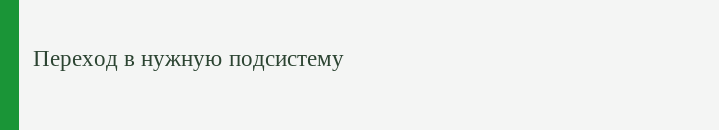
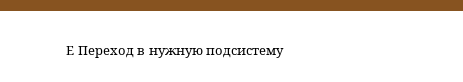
(33, 61) none -> [66,46,74,55] E

